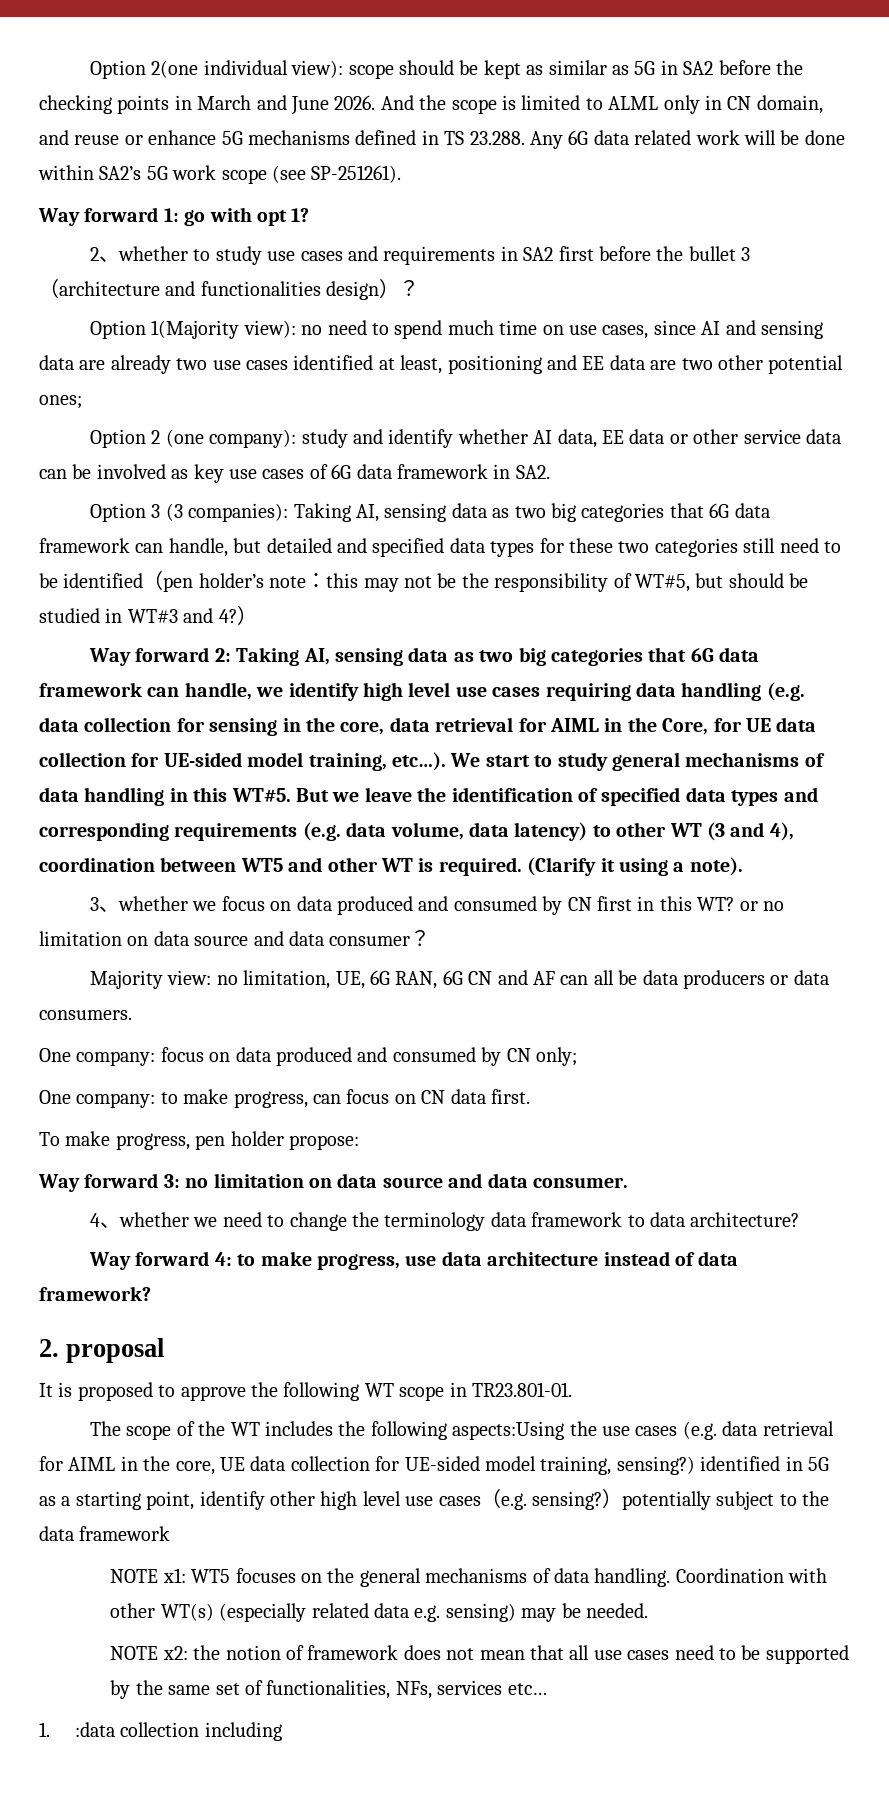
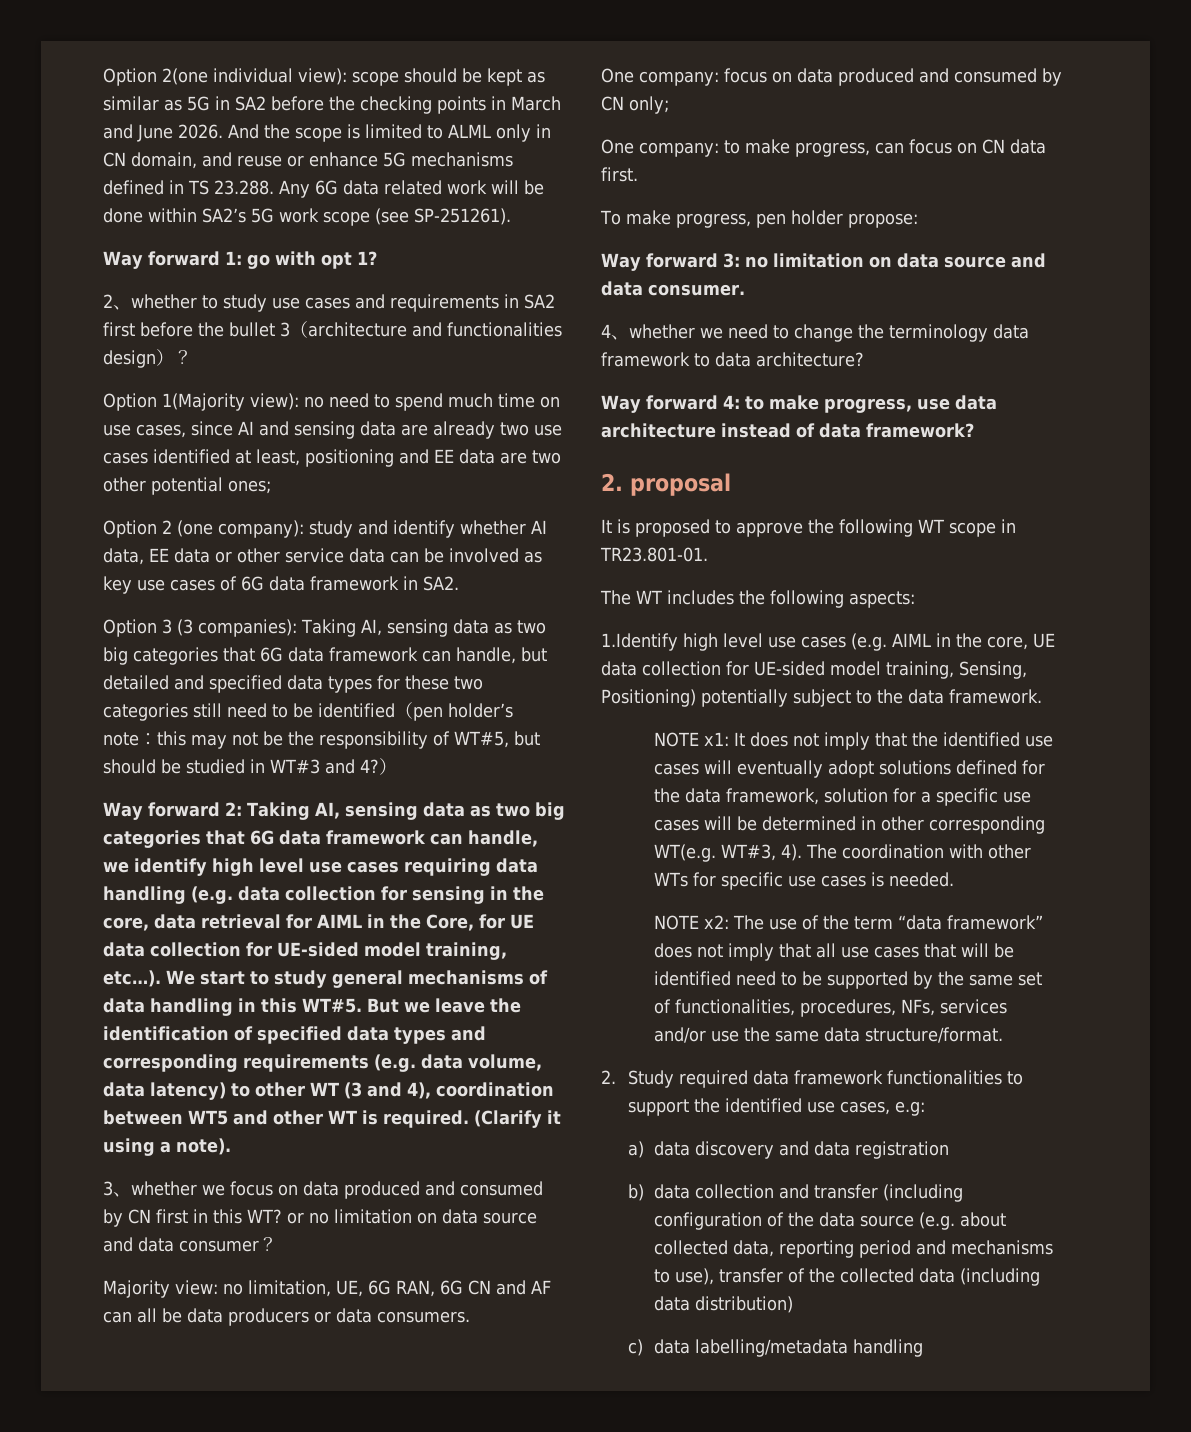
[126,1421,226,1440] scope of the -> (631, 597) none
[452,1421,834,1440] [39,1456,63,1471] aspects:Using the use cases (e.g. data retrieval for -> [849,591,915,608] [601,633,887,651] aspects: // 1.Identify high level use cases (e.g.
[616,1456,829,1475] [39,1488,622,1510] sensing?) identified in 5G as a starting point, identify other high level use cases（e.g. sensing?） -> [959,661,1027,679] [601,689,696,707] Sensing, Positioning)
[79,1526,171,1541] framework -> [949,689,1042,704] framework.
[191,1568,828,1587] [110,1603,649,1622] [110,1645,525,1660] WT5 focuses on the general mechanisms of data handling. Coordination with other WT(s) (especially related data e.g. sensing) may be needed. // NOTE x2: the notion of framework does not mean -> [734,732,1054,750] [654,760,1046,778] [654,788,1032,806] [654,816,1046,834] [654,844,1032,862] [654,872,955,890] [654,915,1044,930] [654,943,775,961] It does not imply that the identified use cases will eventually adopt solutions defined for the data framework, solution for a specific use cases will be determined in other corresponding WT(e.g. WT#3, 4). The coordination with other WTs for specific use cases is needed. // NOTE x2: The use of the term “data framework” does not imply
(670, 1655) none -> [924,943,1015,958] [654,971,732,986] that will be identified
(391, 1689) none -> [800,999,897,1017] procedures,
[507,1683,547,1695] [39,1722,282,1741] etc… // 1. :data collection including -> [654,1027,1004,1043] [601,1070,1023,1088] [627,1098,925,1116] [627,1141,950,1159] [627,1184,964,1202] [654,1212,1007,1230] [654,1240,1054,1258] [654,1268,1041,1286] [654,1296,794,1313] [627,1339,924,1357] and/or use the same data structure/format. // 2. Study required data framework functionalities to support the identified use cases, e.g: // a) data discovery and data registration // b) data collection and transfer (including configuration of the data source (e.g. about collected data, reporting period and mechanisms to use), transfer of the collected data (including data distribution) // c) data labelling/metadata handling

